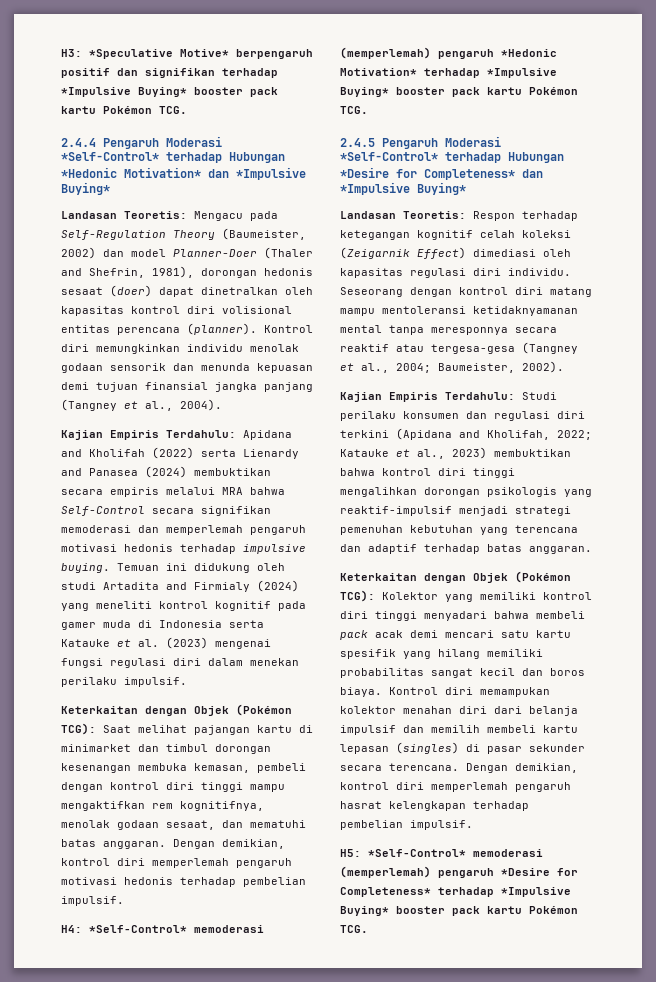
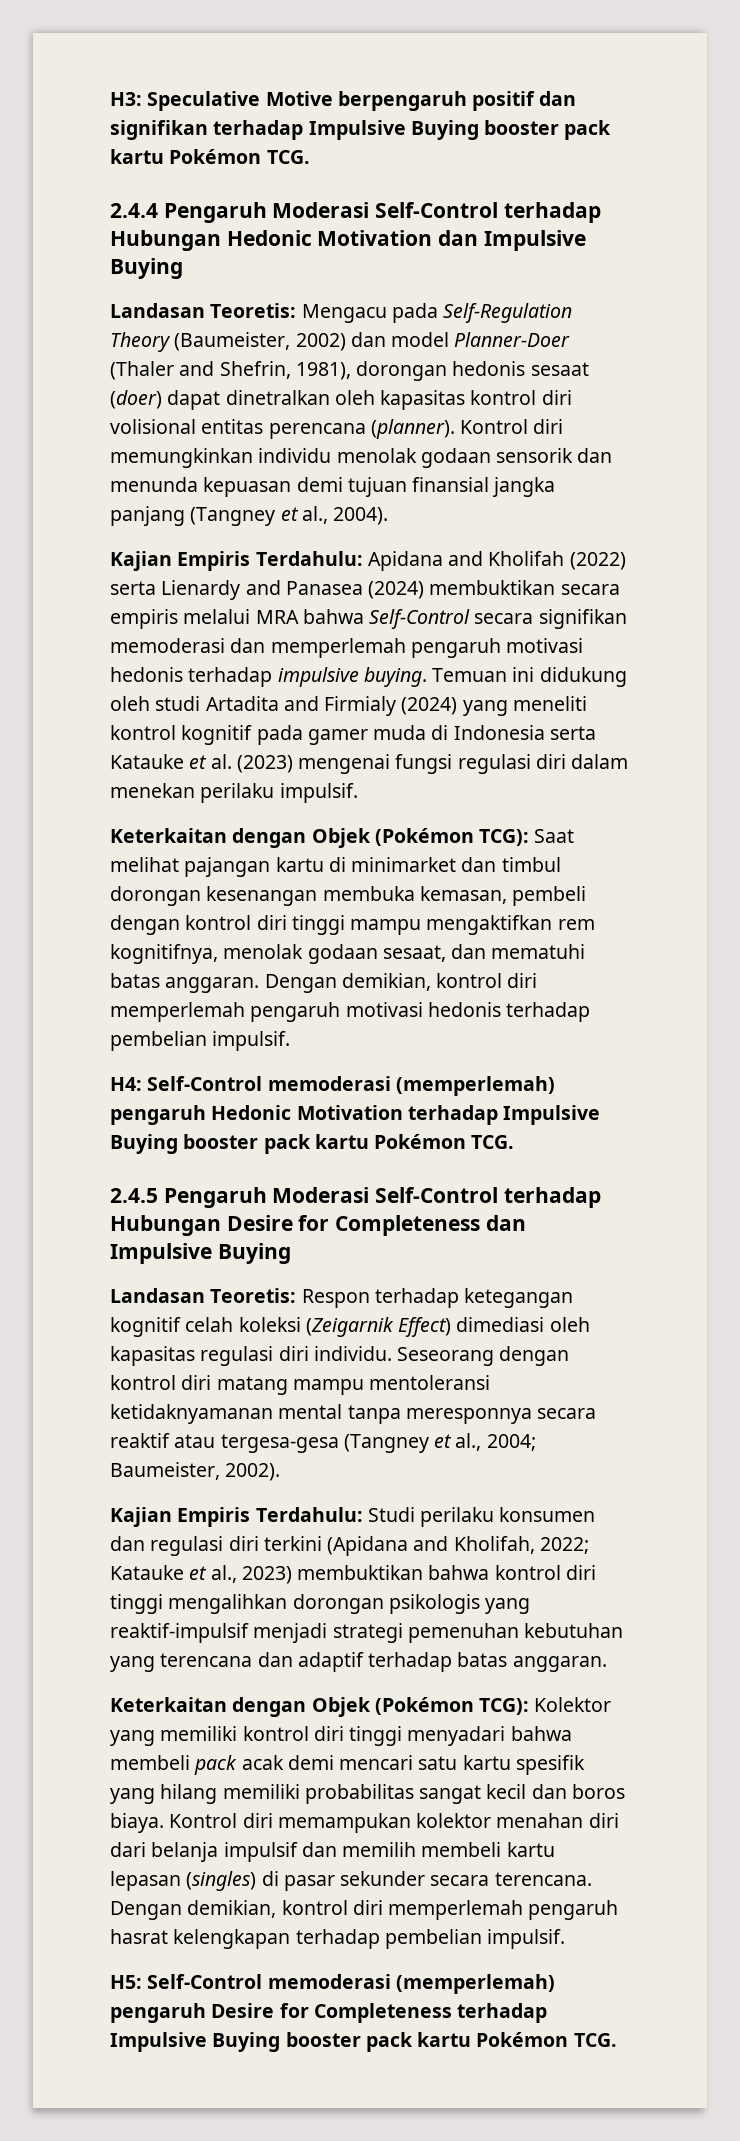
[89,49,229,59] *Speculative Motive* -> [147,91,333,111] Speculative Motive
[61,87,187,97] *Impulsive Buying* -> [308,120,479,140] Impulsive Buying
[61,152,285,163] [61,167,306,180] [61,182,110,195] *Self-Control* terhadap Hubungan *Hedonic Motivation* dan *Impulsive Buying* -> [375,202,601,223] [110,230,586,251] [110,258,183,279] Self-Control terhadap Hubungan Hedonic Motivation dan Impulsive Buying
[89,925,264,933] [340,47,557,59] [340,68,557,78] [340,87,389,97] *Self-Control* memoderasi (memperlemah) pengaruh *Hedonic Motivation* terhadap *Impulsive Buying* -> [147,1076,555,1096] [110,1105,601,1125] [110,1134,178,1154] Self-Control memoderasi (memperlemah) pengaruh Hedonic Motivation terhadap Impulsive Buying
[340,152,564,163] [340,167,543,180] [340,182,466,195] *Self-Control* terhadap Hubungan *Desire for Completeness* dan *Impulsive Buying* -> [375,1187,601,1208] [110,1215,526,1236] [110,1243,291,1264] Self-Control terhadap Hubungan Desire for Completeness dan Impulsive Buying
[368,849,543,857] [340,866,578,878] [340,887,571,897] [340,906,389,916] *Self-Control* memoderasi (memperlemah) pengaruh *Desire for Completeness* terhadap *Impulsive Buying* -> [147,1974,555,1994] [110,2003,548,2023] [110,2032,281,2052] Self-Control memoderasi (memperlemah) pengaruh Desire for Completeness terhadap Impulsive Buying

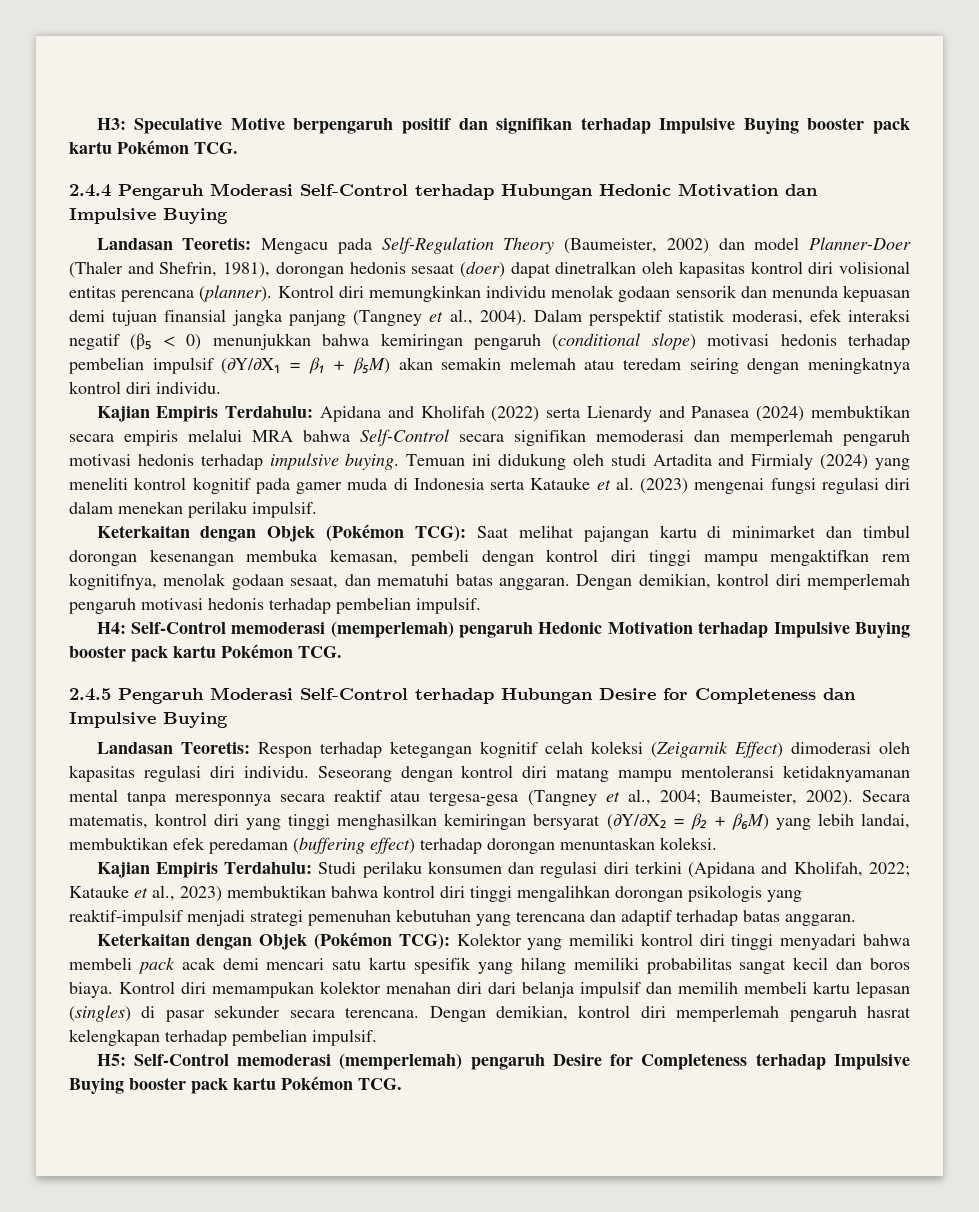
(389, 516) none -> [533,309,910,326] [69,333,910,350] [69,357,910,374] [69,381,221,394] Dalam perspektif statistik moderasi, efek interaksi negatif (β₅ < 0) menunjukkan bahwa kemiringan pengaruh (conditional slope) motivasi hedonis terhadap pembelian impulsif (∂Y/∂X₁ = β₁ + β₅M) akan semakin melemah atau teredam seiring dengan meningkatnya kontrol diri individu.
[456,1317,545,1332] dimediasi -> [790,742,871,754] dimoderasi
(281, 1472) none -> [862,790,911,802] [69,813,911,830] [69,837,717,854] Secara matematis, kontrol diri yang tinggi menghasilkan kemiringan bersyarat (∂Y/∂X₂ = β₂ + β₆M) yang lebih landai, membuktikan efek peredaman (buffering effect) terhadap dorongan menuntaskan koleksi.

